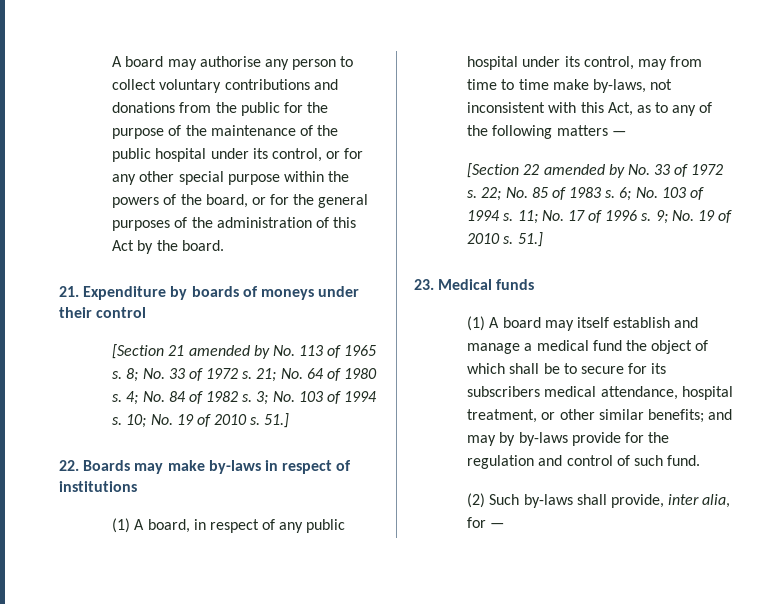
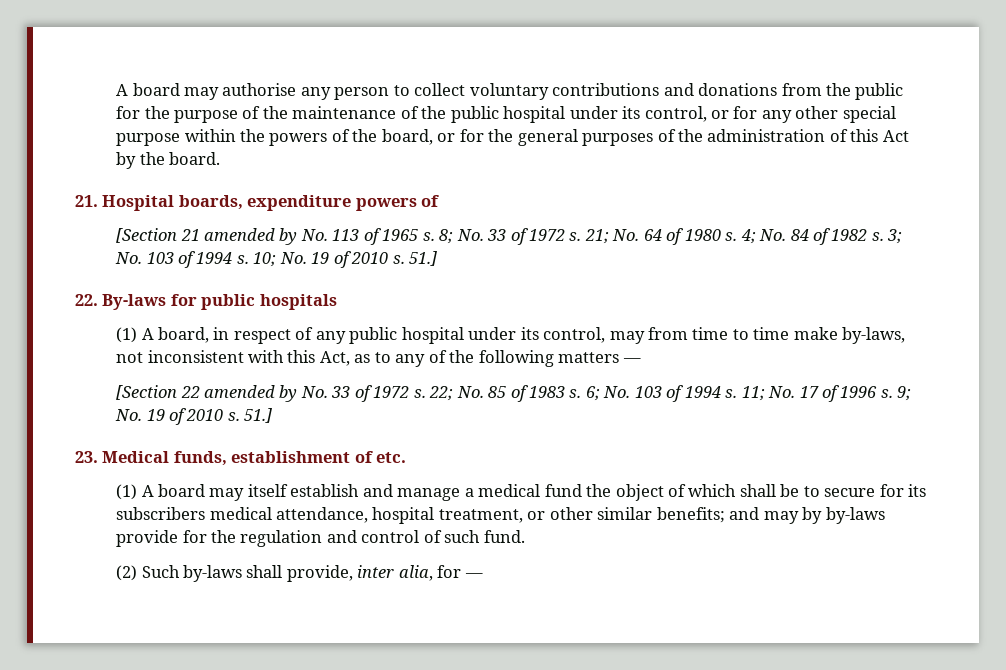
[83,286,360,300] [59,307,147,318] Expenditure by boards of moneys under their control -> [102,195,440,211] Hospital boards, expenditure powers of
[83,460,352,474] [59,481,137,492] Boards may make by-laws in respect of institutions -> [102,294,337,310] By-laws for public hospitals
[496,279,535,290] funds -> [173,451,407,466] funds, establishment of etc.

